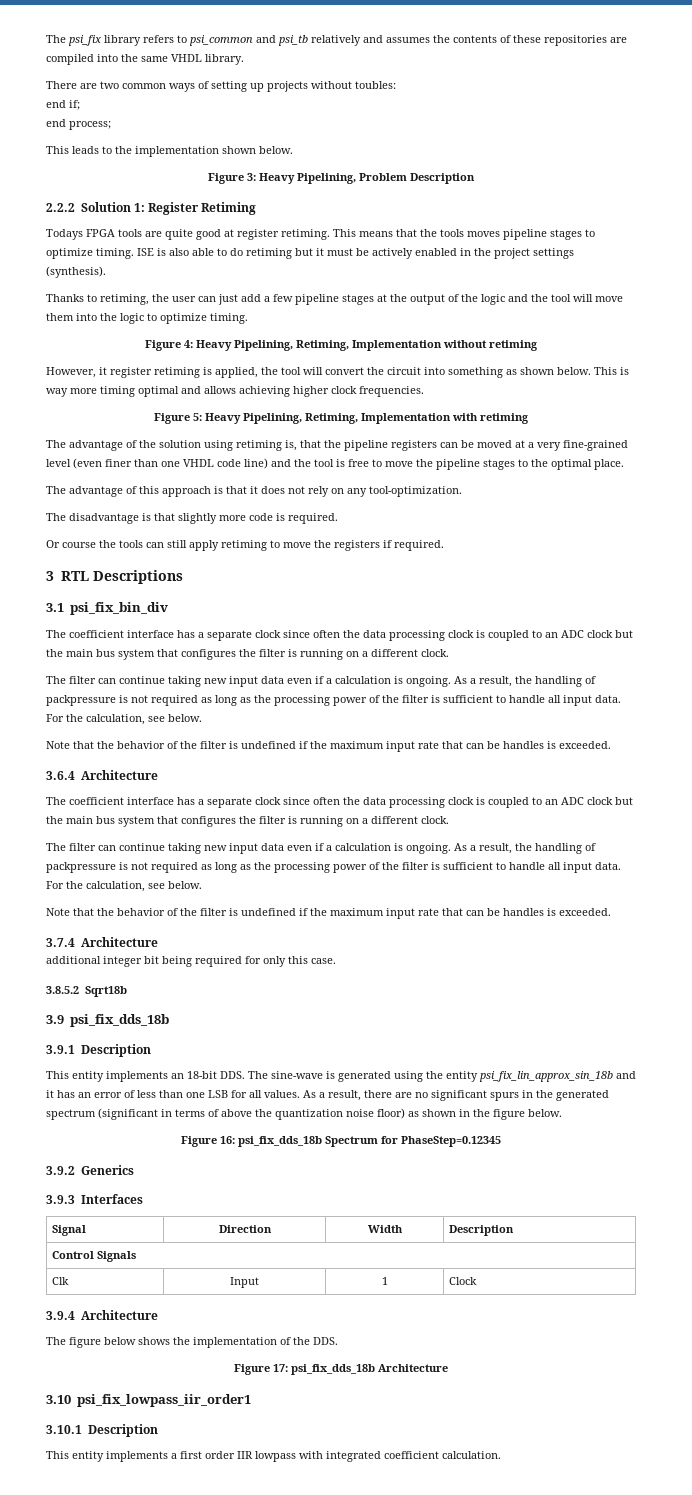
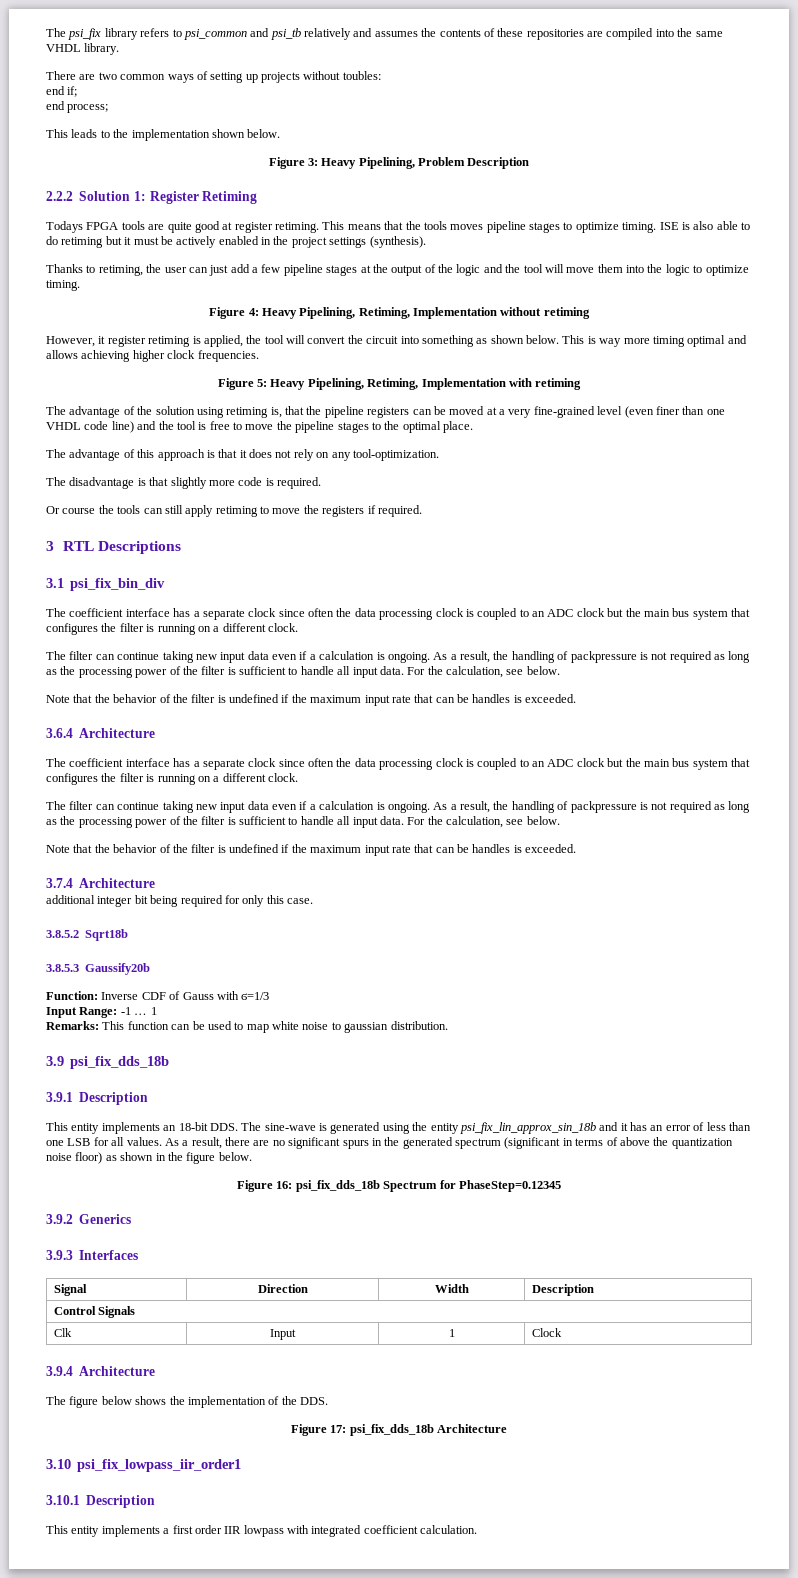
(127, 991) none -> [46,963,151,975] [46,991,270,1000] [46,1007,157,1018] [46,1021,448,1033] // 3.8.5.3 Gaussify20b // Function: Inverse CDF of Gauss with ϭ=1/3 // Input Range: -1 … 1 // Remarks: This function can be used to map white noise to gaussian distribution.

